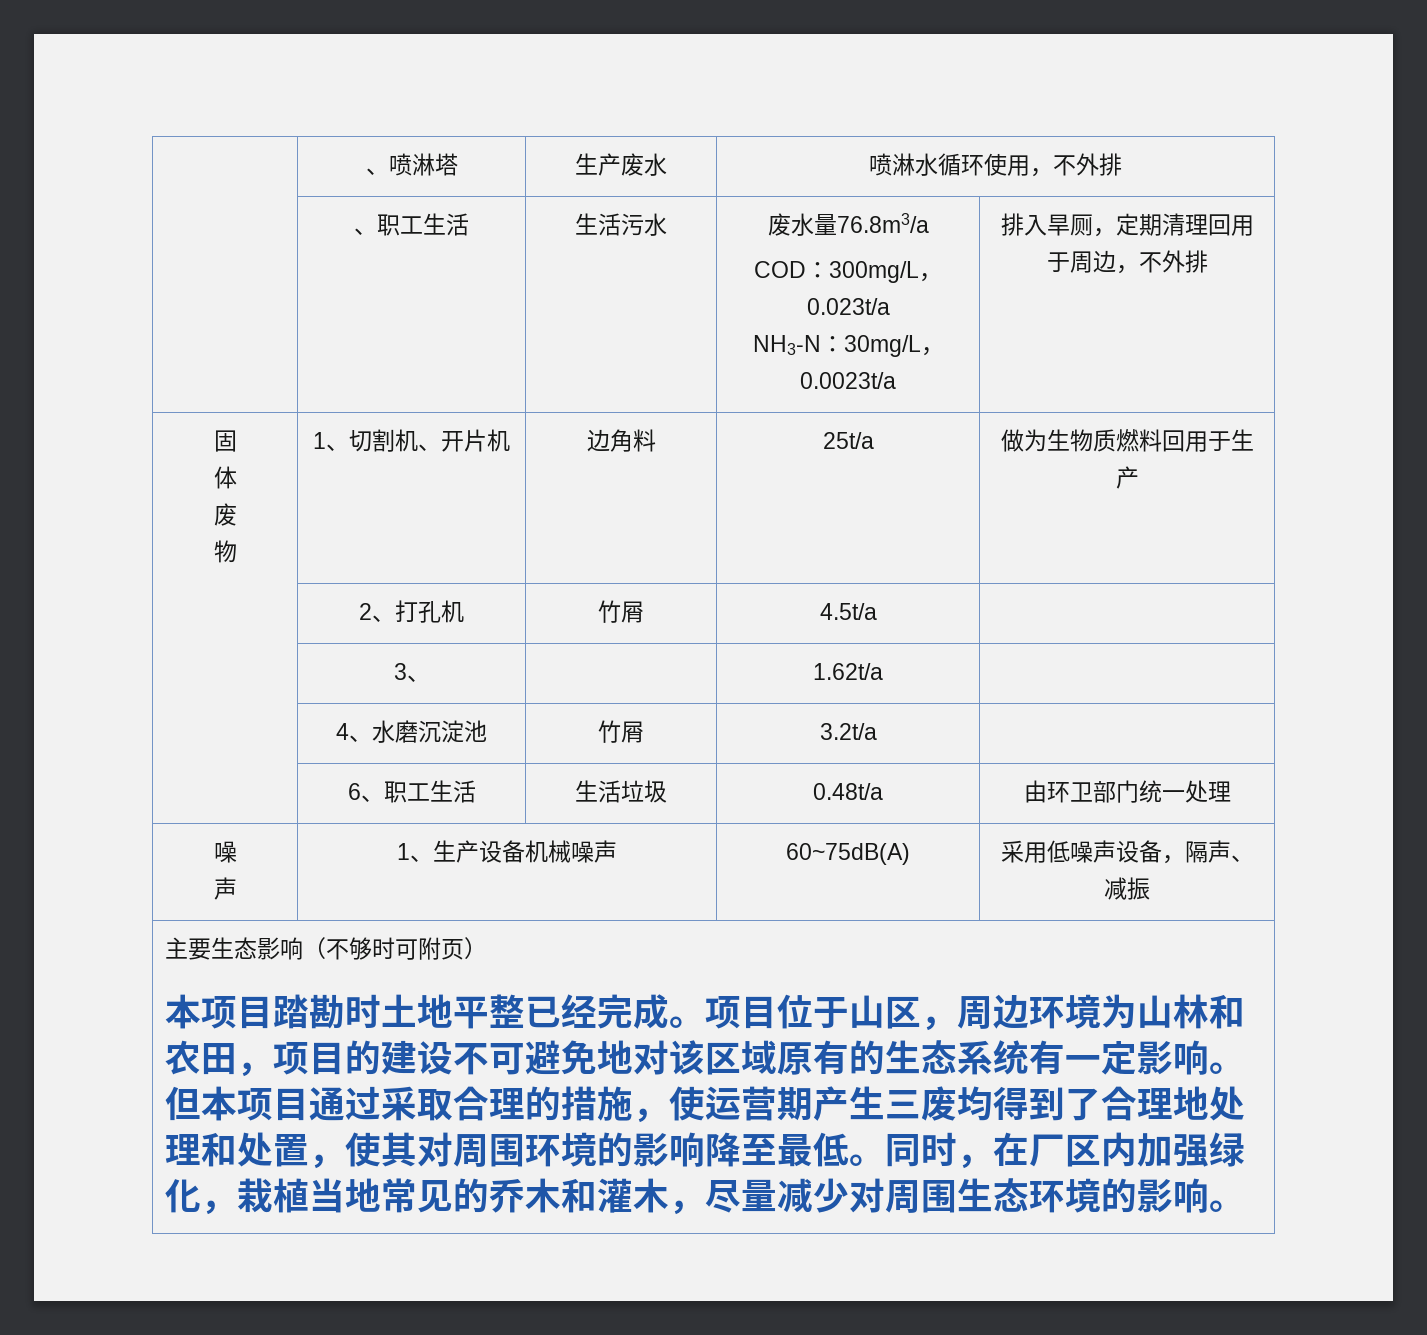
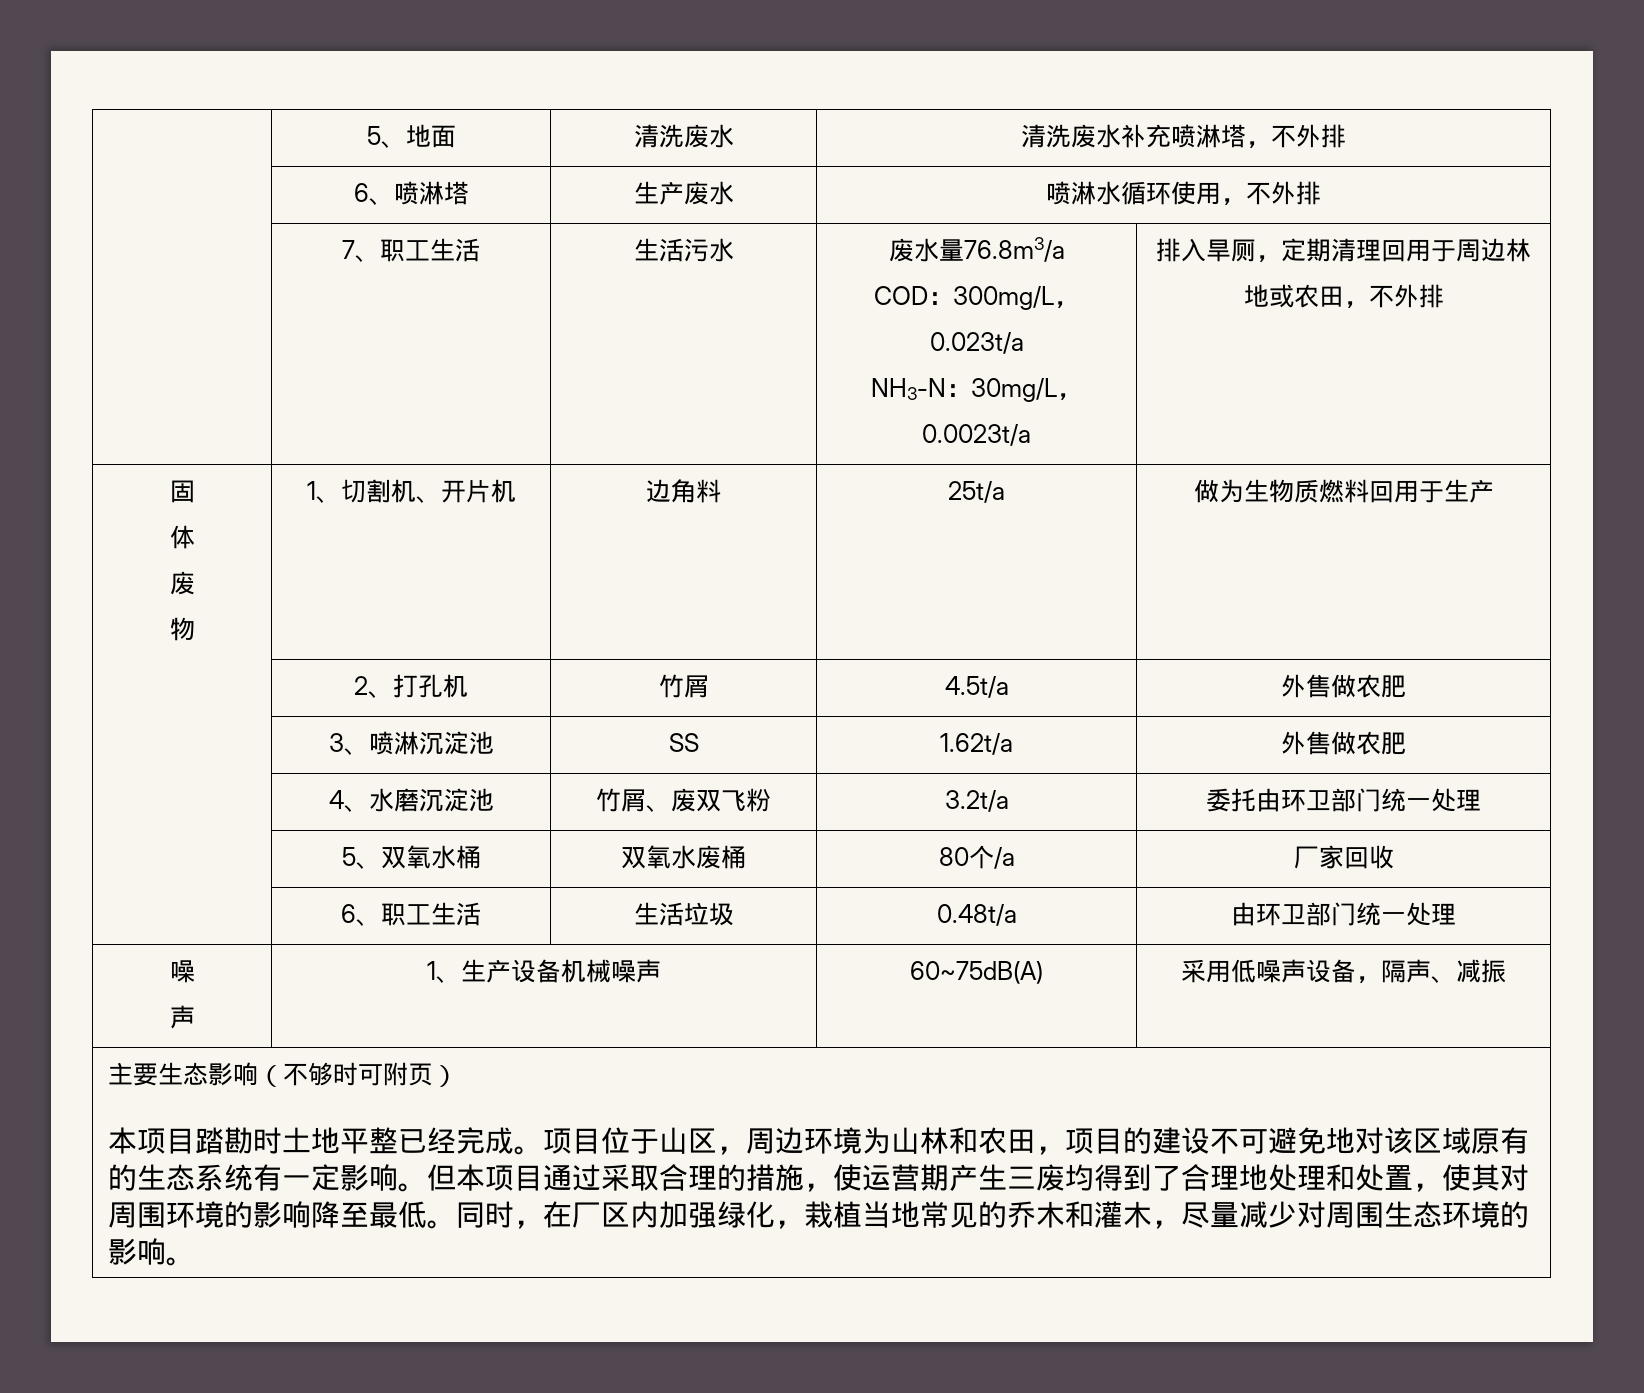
(365, 171) | -> [366,124,456,148] [633,124,734,148] [1021,124,1346,149] [353,183,369,202] | 5、地面 | 清洗废水 | 清洗废水补充喷淋塔，不外排 // | 6
(1122, 164) none -> [342,240,355,259] 7
(1116, 261) none -> [1506,238,1531,262] [1243,284,1344,308] 林地或农田
(877, 611) none -> [1281,674,1406,698] 外售做农肥
(430, 678) | -> [368,731,494,755] [668,733,699,752] 喷淋沉淀池 | SS
(883, 671) none -> [1281,731,1406,755] 外售做农肥
(644, 732) none -> [646,788,771,812] 、废双飞粉
(877, 731) none -> [1206,788,1481,812] [341,845,481,869] [621,845,746,869] [938,845,1015,869] [1293,845,1394,869] 委托由环卫部门统一处理 // | 5、双氧水桶 | 双氧水废桶 | 80个/a | 厂家回收

